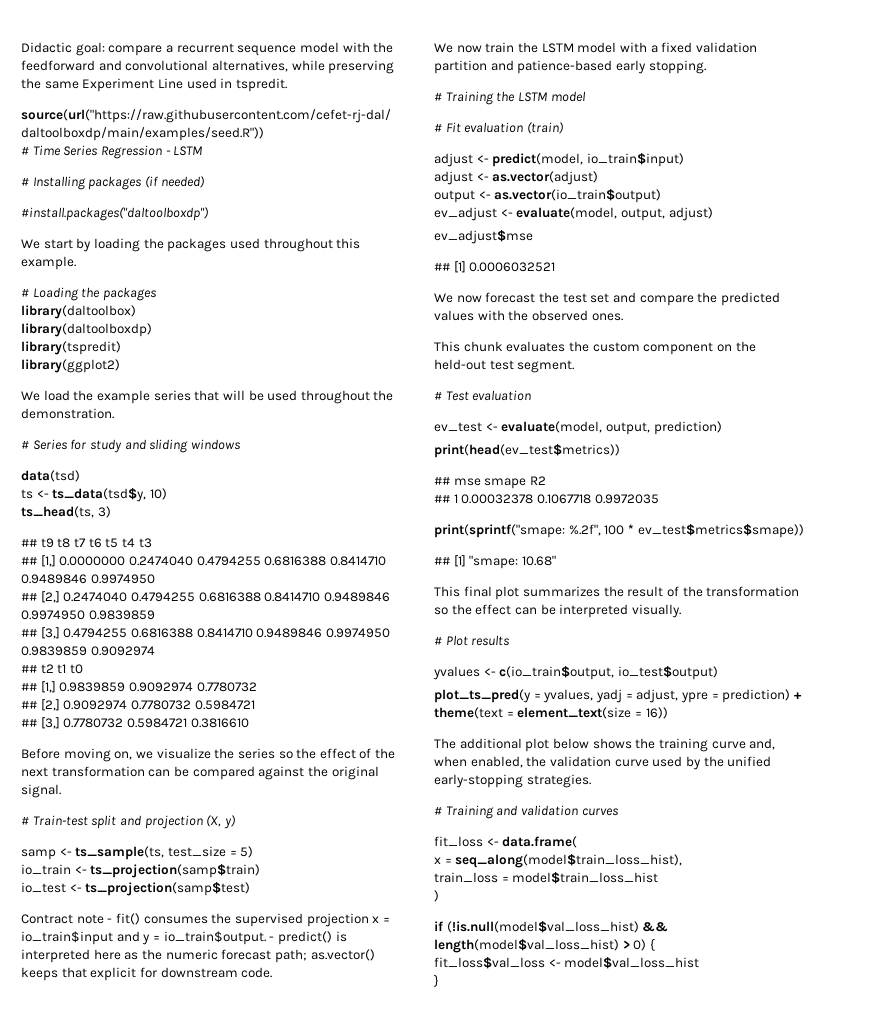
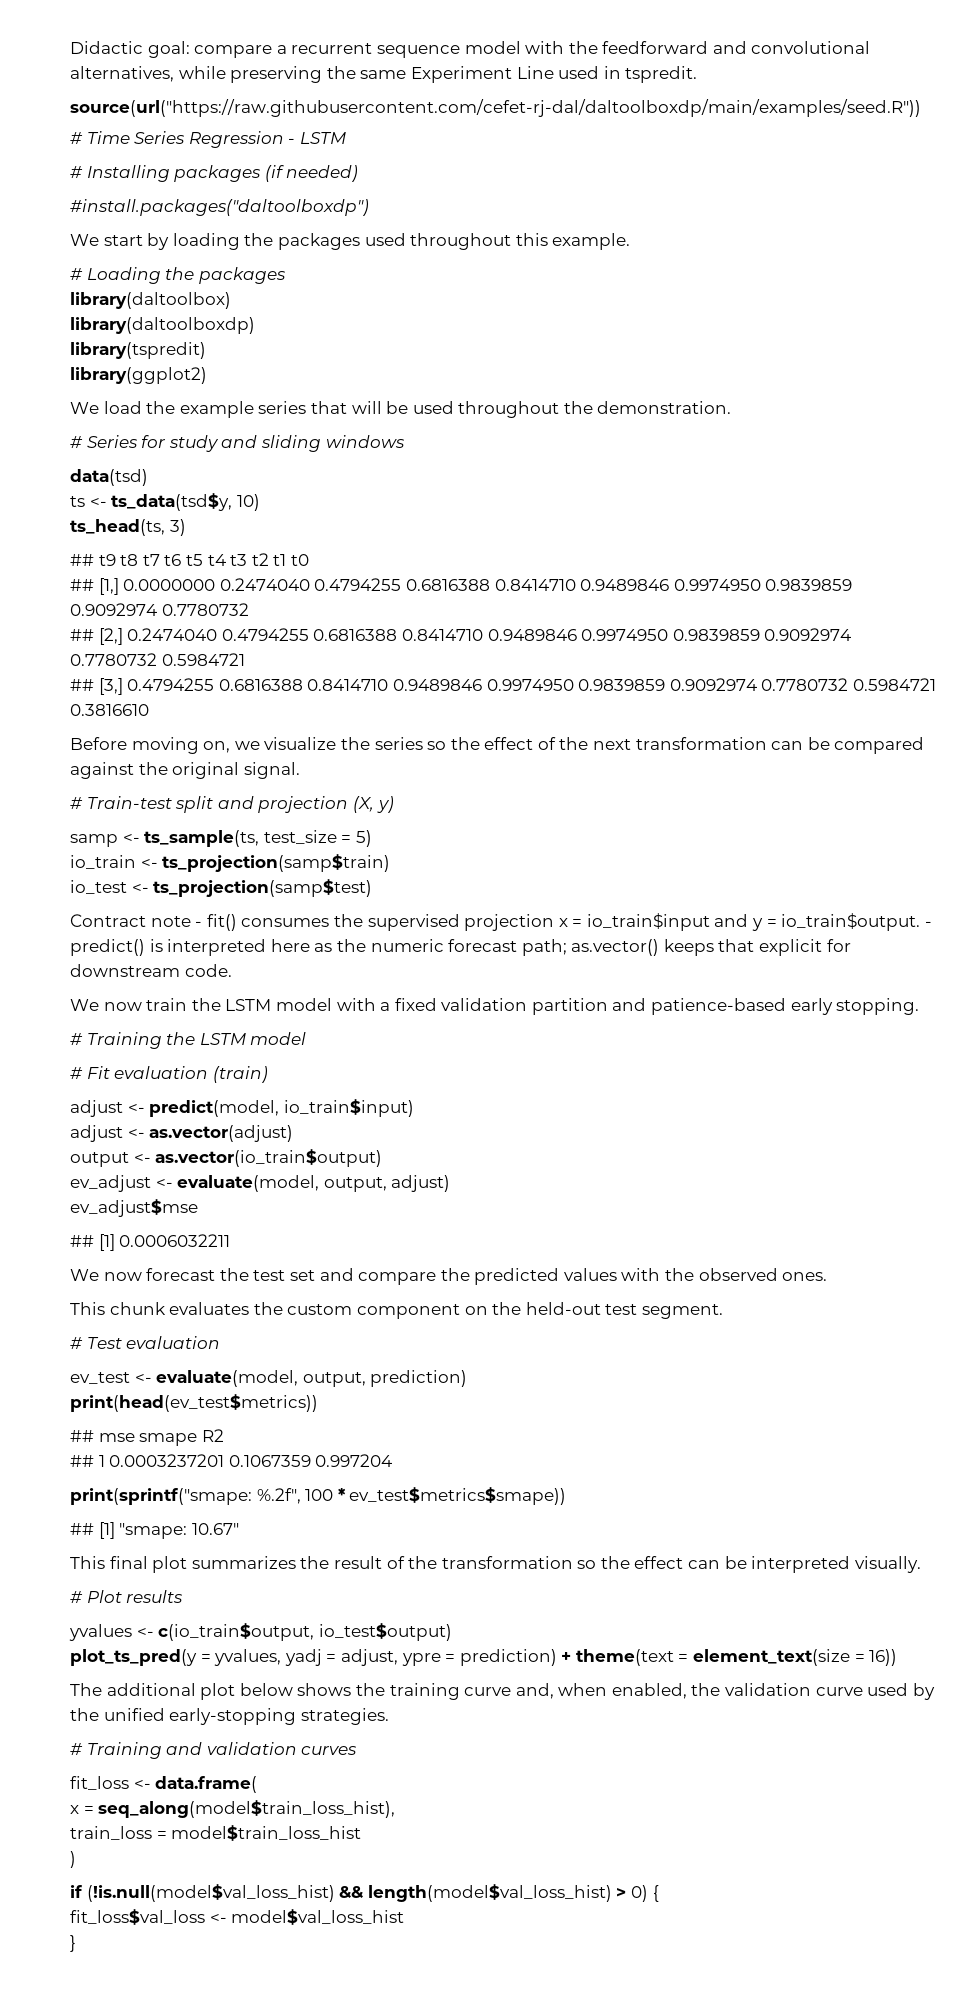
(152, 543) none -> [251,553,309,566] t2 t1 t0
(155, 579) none -> [765,579,853,591] [70,603,249,616] 0.9839859 0.9092974 0.7780732
(155, 615) none -> [764,628,852,641] [70,653,245,666] 0.9092974 0.7780732 0.5984721
[21,664,83,674] [21,681,257,693] [21,699,255,711] [21,717,60,729] // ## t2 t1 t0 // ## [1,] 0.9839859 0.9092974 0.7780732 // ## [2,] 0.9092974 0.7780732 0.5984721 // ## [3,] -> (757, 684) none
[469,262,556,272] 0.0006032521 -> [119,1234,231,1247] 0.0006032211
[461,494,659,504] 0.00032378 0.1067718 0.9972035 -> [109,1454,393,1467] 0.0003237201 0.1067359 0.997204
[521,555,556,566] 10.68" -> [191,1523,239,1535] 10.67"

